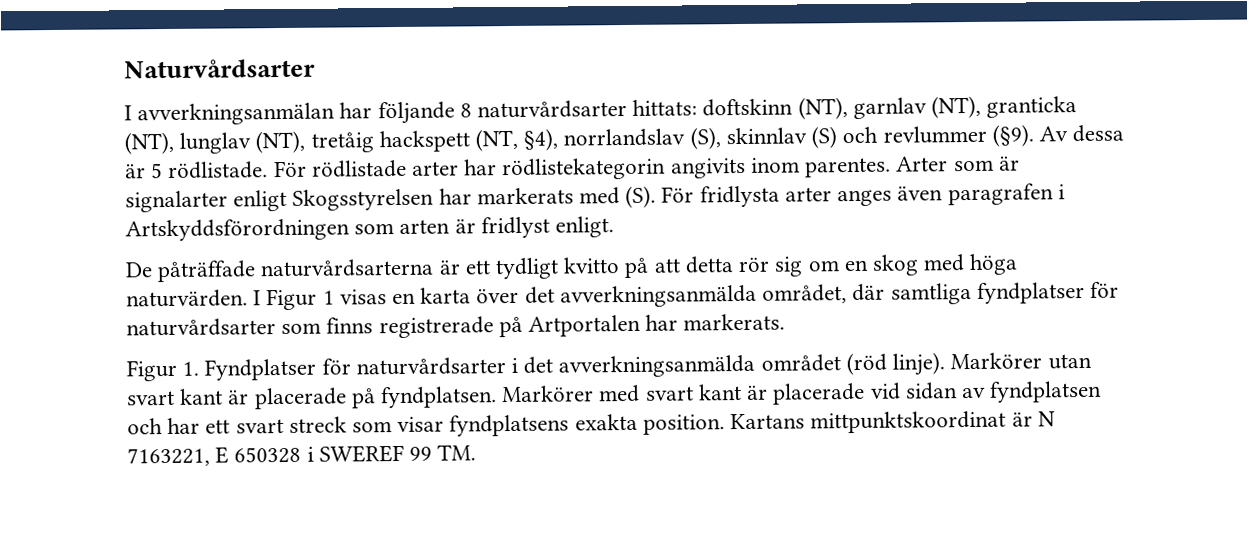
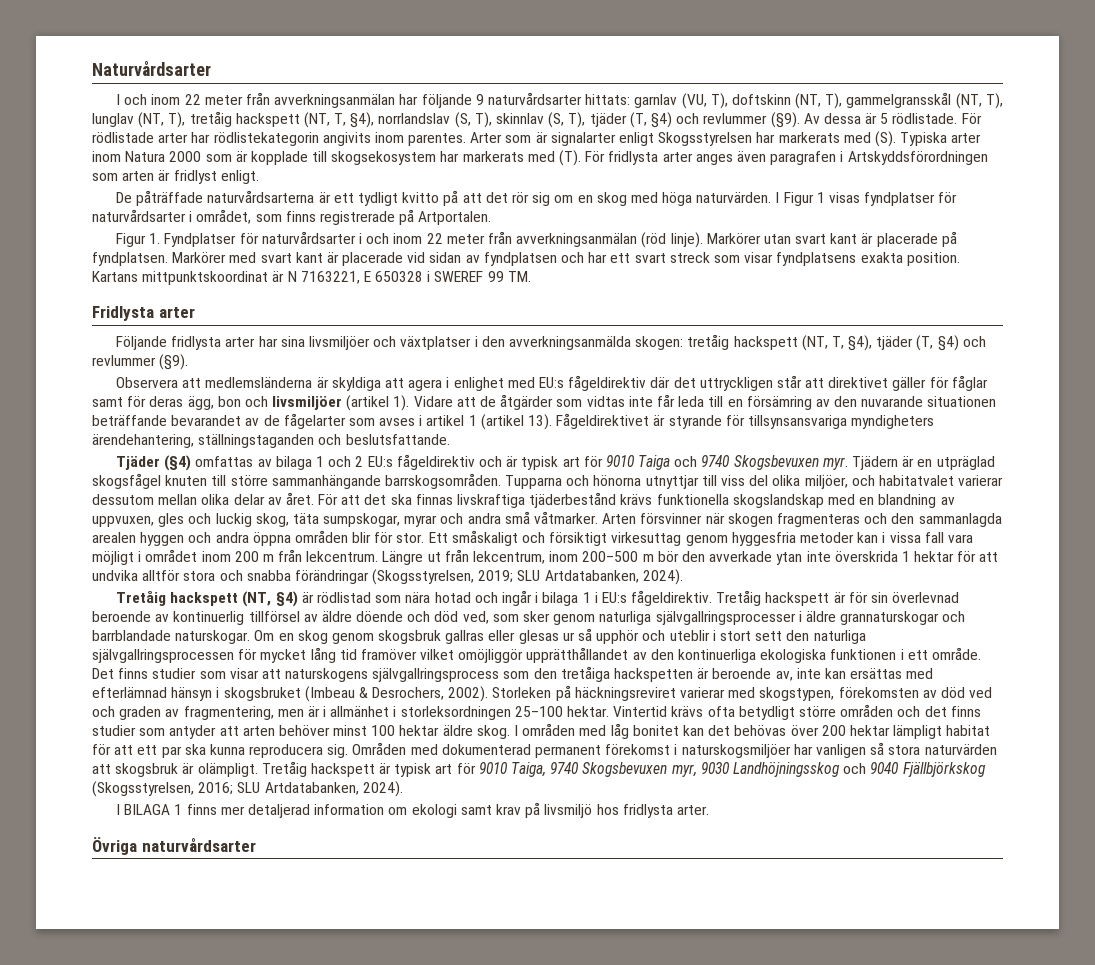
(132, 113) none -> [124,92,271,105] och inom 22 meter från
[459,103,472,118] 8 -> [475,94,484,105] 9
[702,95,1078,120] [124,128,519,155] doftskinn (NT), garnlav (NT), granticka (NT), lunglav (NT), tretåig hackspett (NT, -> [634,92,1003,109] [92,111,347,128] garnlav (VU, T), doftskinn (NT, T), gammelgransskål (NT, T), lunglav (NT, T), tretåig hackspett (NT, T,
[689,126,838,150] (S), skinnlav (S) -> [454,112,672,128] (S, T), skinnlav (S, T), tjäder (T, §4)
(657, 197) none -> [900,132,982,146] [92,150,582,166] Typiska arter inom Natura 2000 som är kopplade till skogsekosystem har markerats med (T).
[684,256,734,274] detta -> [485,192,508,203] det
[392,282,972,308] en karta över det avverkningsanmälda området, där samtliga -> (860, 197) none
(276, 327) none -> [189,209,252,224] i området,
[528,313,786,337] Artportalen har markerats. -> [418,211,492,225] Artportalen.
[523,354,841,378] det avverkningsanmälda området -> [366,231,638,247] och inom 22 meter från avverkningsanmälan
(477, 452) none -> [92,306,195,321] [116,334,986,351] [92,354,189,370] [116,375,988,391] [92,394,997,411] [92,413,935,430] [92,434,450,448] [116,454,995,471] [92,473,1004,489] [92,492,955,508] [92,511,1002,527] [92,530,973,546] [92,549,999,565] [92,569,683,585] [116,590,960,607] [92,611,966,625] [92,628,866,644] [92,647,981,663] [92,666,934,682] [92,685,993,702] [92,704,981,720] [92,723,991,739] [92,742,997,758] [92,761,986,777] [92,781,403,797] [116,802,709,818] [92,837,256,855] // Fridlysta arter // Följande fridlysta arter har sina livsmiljöer och växtplatser i den avverkningsanmälda skogen: tretåig hackspett (NT, T, §4), tjäder (T, §4) och revlummer (§9). // Observera att medlemsländerna är skyldiga att agera i enlighet med EU:s fågeldirektiv där det uttryckligen står att direktivet gäller för fåglar samt för deras ägg, bon och livsmiljöer (artikel 1). Vidare att de åtgärder som vidtas inte får leda till en försämring av den nuvarande situationen beträffande bevarandet av de fågelarter som avses i artikel 1 (artikel 13). Fågeldirektivet är styrande för tillsynsansvariga myndigheters ärendehantering, ställningstaganden och beslutsfattande. // Tjäder (§4) omfattas av bilaga 1 och 2 EU:s fågeldirektiv och är typisk art för 9010 Taiga och 9740 Skogsbevuxen myr. Tjädern är en utpräglad skogsfågel knuten till större sammanhängande barrskogsområden. Tupparna och hönorna utnyttjar till viss del olika miljöer, och habitatvalet varierar dessutom mellan olika delar av året. För att det ska finnas livskraftiga tjäderbestånd krävs funktionella skogslandskap med en blandning av uppvuxen, gles och luckig skog, täta sumpskogar, myrar och andra små våtmarker. Arten försvinner när skogen fragmenteras och den sammanlagda arealen hyggen och andra öppna områden blir för stor. Ett småskaligt och försiktigt virkesuttag genom hyggesfria metoder kan i vissa fall vara möjligt i området inom 200 m från lekcentrum. Längre ut från lekcentrum, inom 200–500 m bör den avverkade ytan inte överskrida 1 hektar för att undvika alltför stora och snabba förändringar (Skogsstyrelsen, 2019; SLU Artdatabanken, 2024). // Tretåig hackspett (NT, §4) är rödlistad som nära hotad och ingår i bilaga 1 i EU:s fågeldirektiv. Tretåig hackspett är för sin överlevnad beroende av kontinuerlig tillförsel av äldre döende och död ved, som sker genom naturliga självgallringsprocesser i äldre grannaturskogar och barrblandade naturskogar. Om en skog genom skogsbruk gallras eller glesas ur så upphör och uteblir i stort sett den naturliga självgallringsprocessen för mycket lång tid framöver vilket omöjliggör upprätthållandet av den kontinuerliga ekologiska funktionen i ett område. Det finns studier som visar att naturskogens självgallringsprocess som den tretåiga hackspetten är beroende av, inte kan ersättas med efterlämnad hänsyn i skogsbruket (Imbeau & Desrochers, 2002). Storleken på häckningsreviret varierar med skogstypen, förekomsten av död ved och graden av fragmentering, men är i allmänhet i storleksordningen 25–100 hektar. Vintertid krävs ofta betydligt större områden och det finns studier som antyder att arten behöver minst 100 hektar äldre skog. I områden med låg bonitet kan det behövas över 200 hektar lämpligt habitat för att ett par ska kunna reproducera sig. Områden med dokumenterad permanent förekomst i naturskogsmiljöer har vanligen så stora naturvärden att skogsbruk är olämpligt. Tretåig hackspett är typisk art för 9010 Taiga, 9740 Skogsbevuxen myr, 9030 Landhöjningsskog och 9040 Fjällbjörkskog (Skogsstyrelsen, 2016; SLU Artdatabanken, 2024). // I BILAGA 1 finns mer detaljerad information om ekologi samt krav på livsmiljö hos fridlysta arter. // Övriga naturvårdsarter

